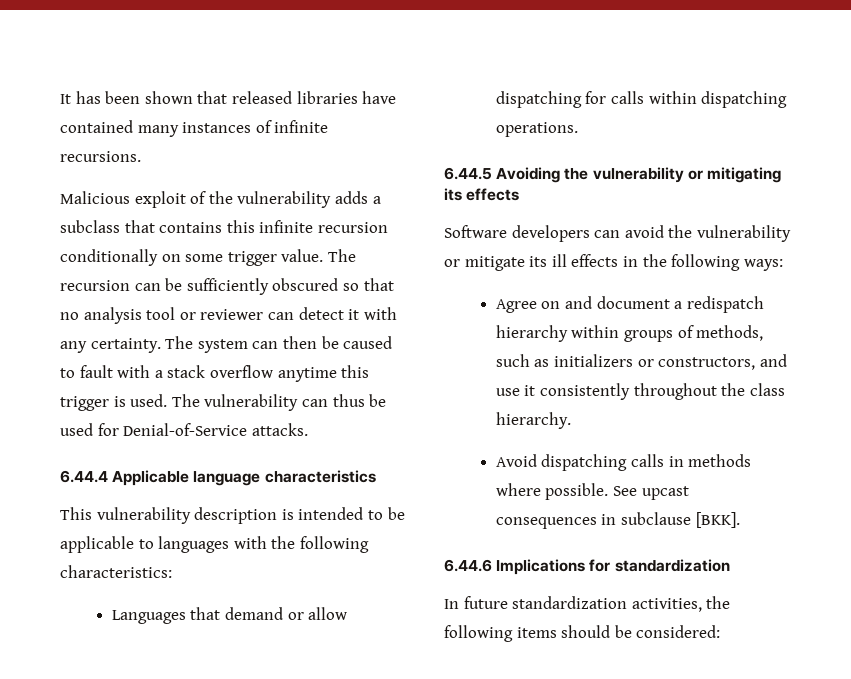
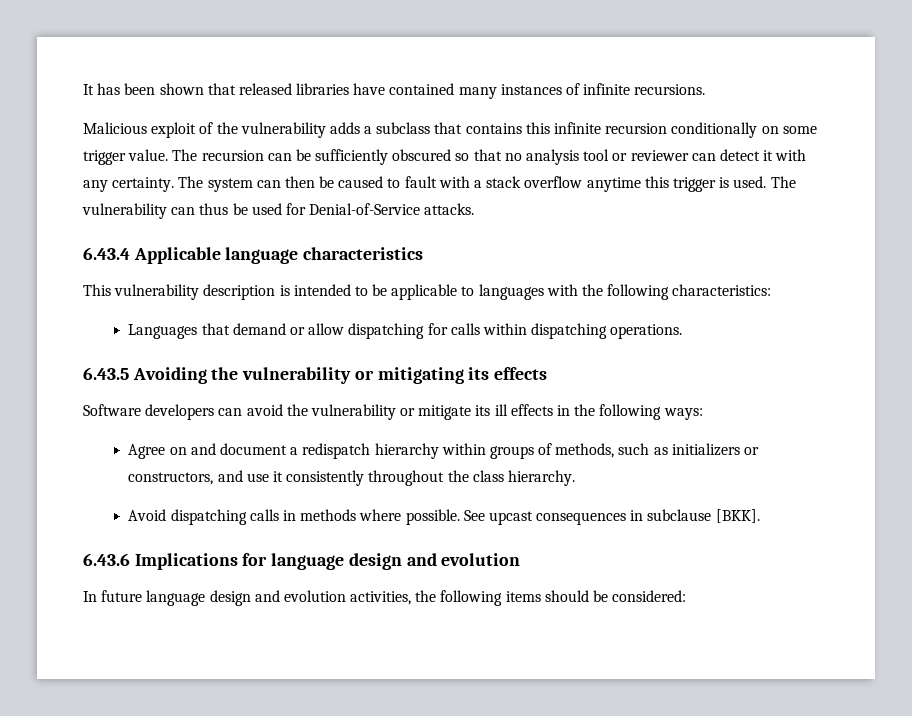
[60,470,108,483] 6.44.4 -> [83,247,130,260] 6.43.4
[444,167,492,180] 6.44.5 -> [83,367,129,380] 6.43.5
[444,559,492,572] 6.44.6 -> [83,553,130,566] 6.43.6
[614,559,730,572] [444,596,628,609] standardization // In future standardization -> [271,553,521,570] [83,590,346,606] language design and evolution // In future language design and evolution

